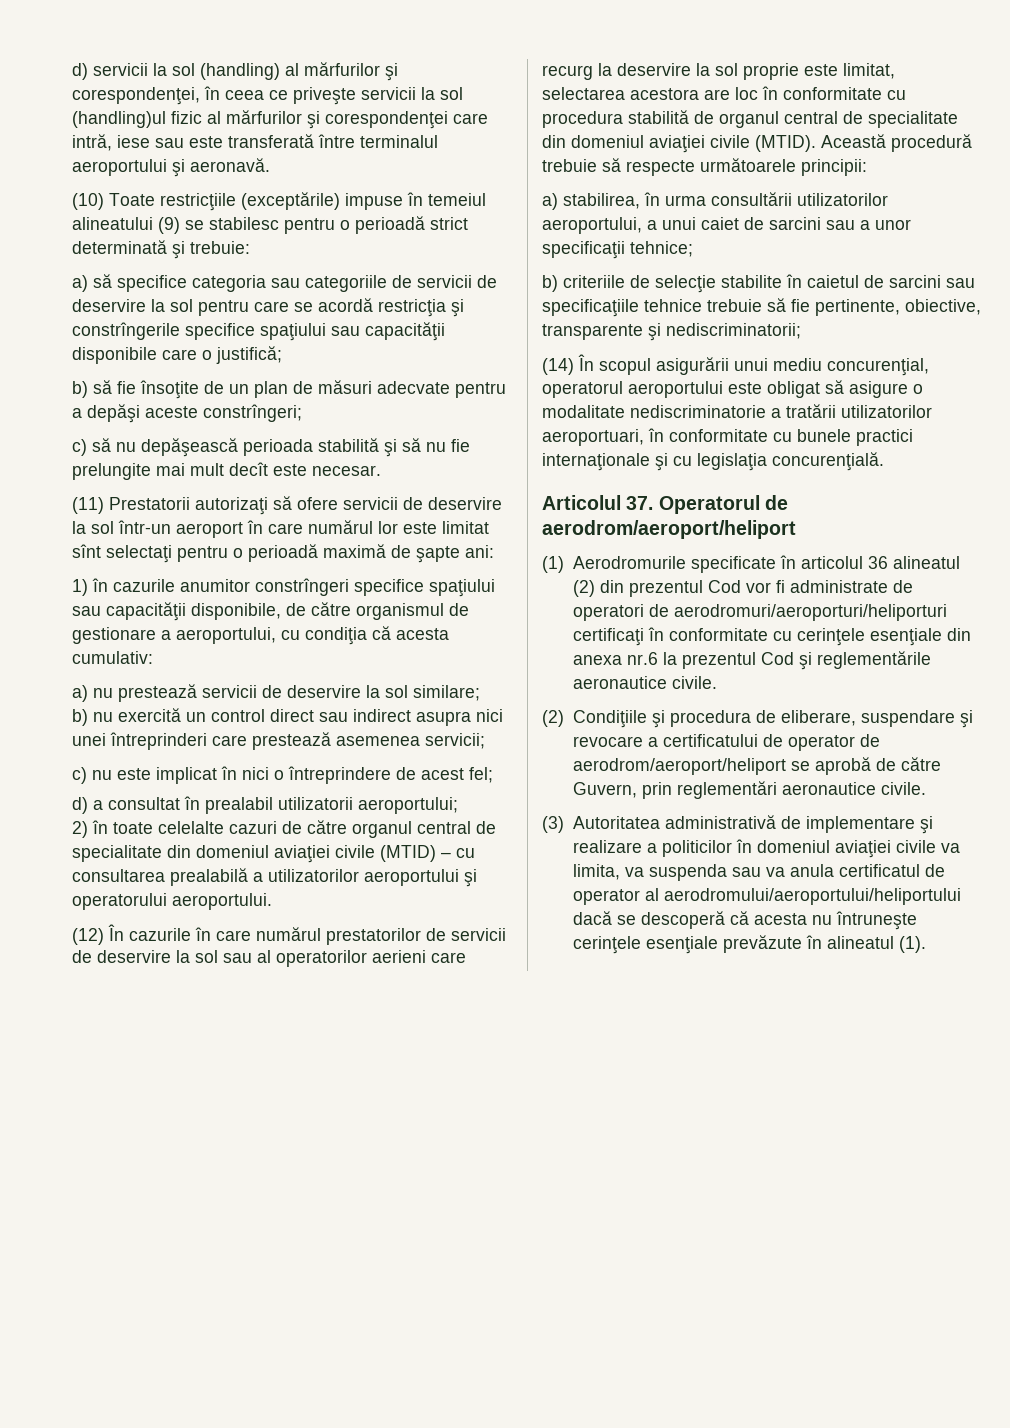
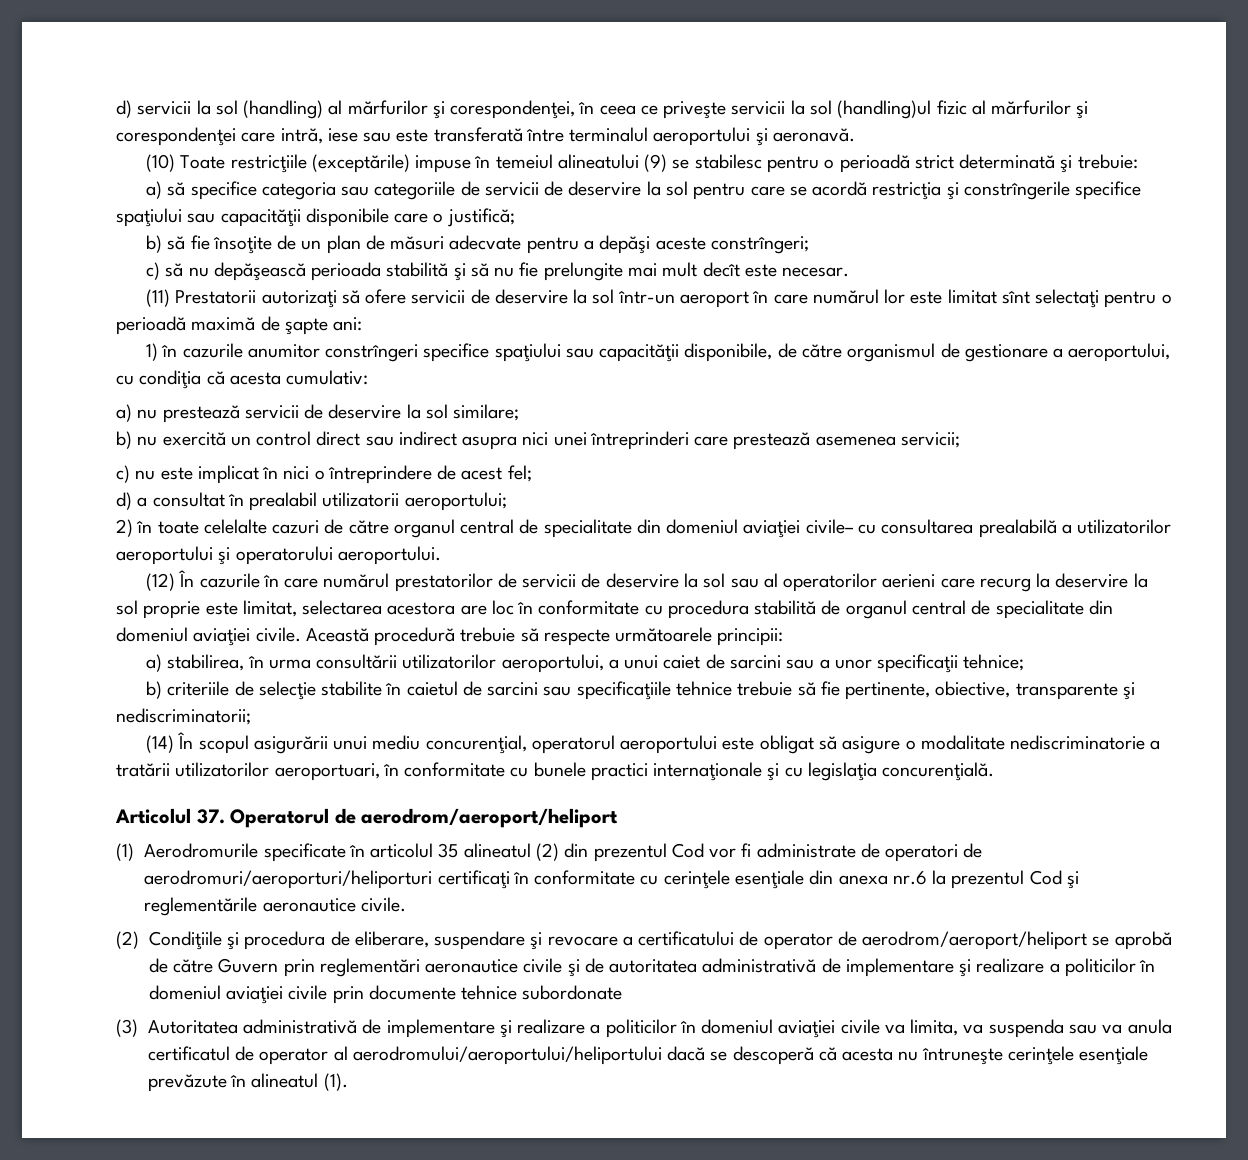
[335,845,451,862] civile (MTID) – -> [805,519,853,534] civile–
[710,135,816,152] civile (MTID). -> [255,627,301,642] civile.
[867,556,888,569] 36 -> [438,843,459,858] 35
[572,782,637,798] Guvern, -> [218,958,279,973] Guvern
[880,782,926,795] civile. -> [523,958,1156,977] [148,985,623,1004] civile şi de autoritatea administrativă de implementare şi realizare a politicilor în domeniul aviaţiei civile prin documente tehnice subordonate

